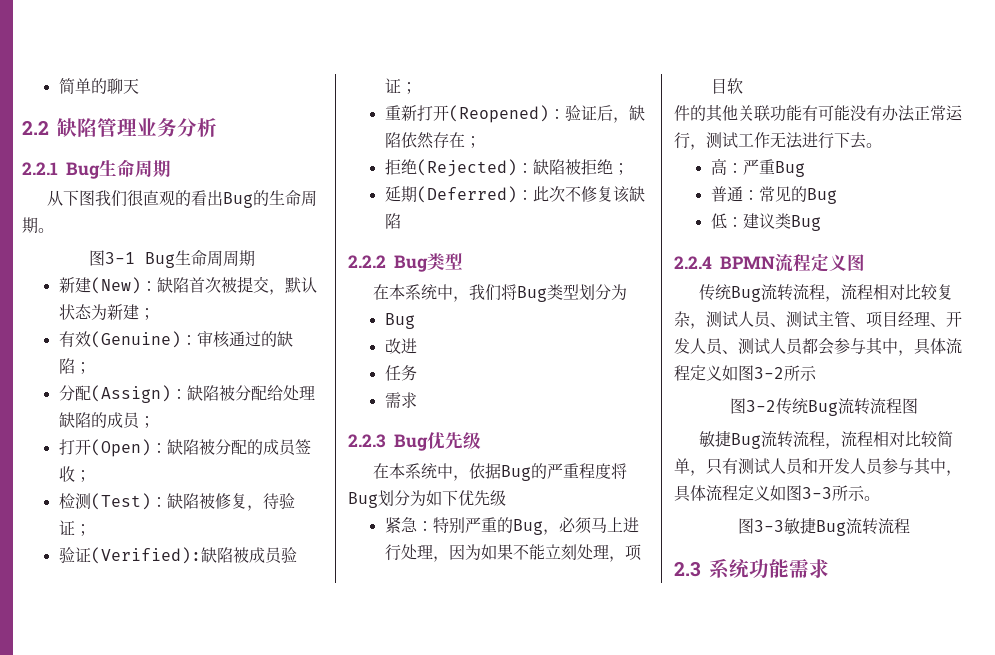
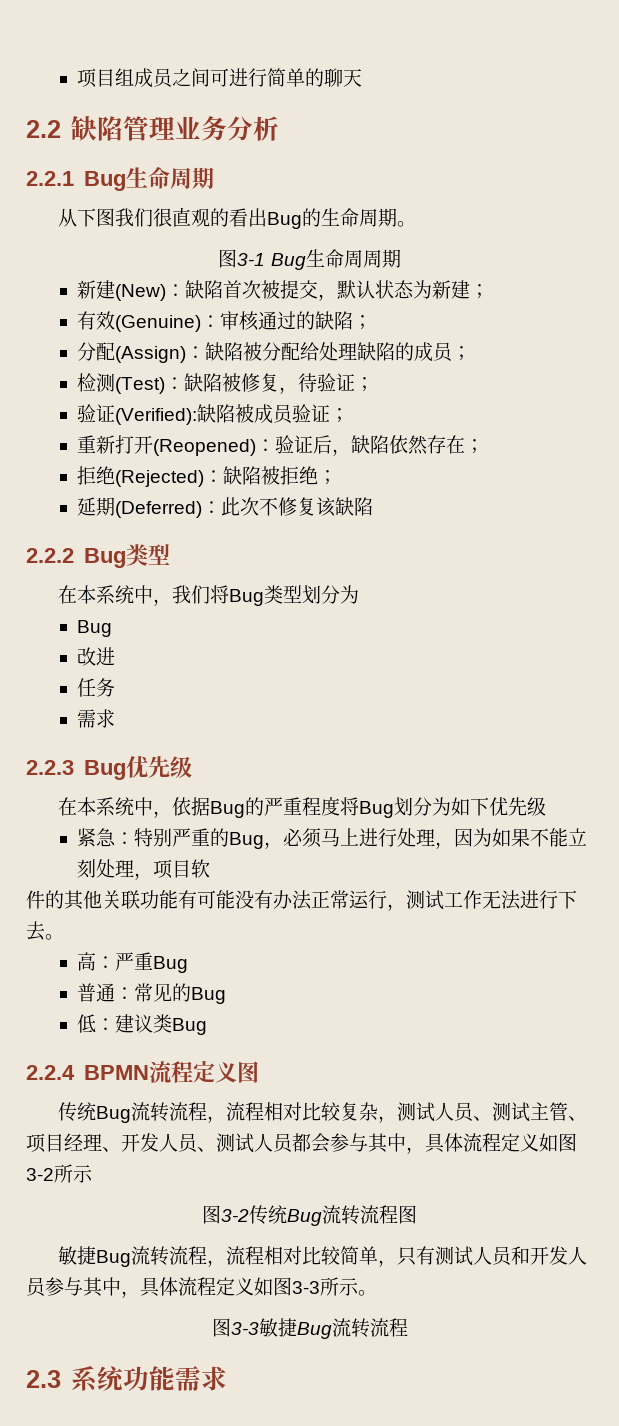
(58, 86) none -> [77,68,268,88] 项目组成员之间可进行
[58,439,311,457] [58,466,91,482] // 打开(Open)：缺陷被分配的成员签收； -> (472, 353) none

